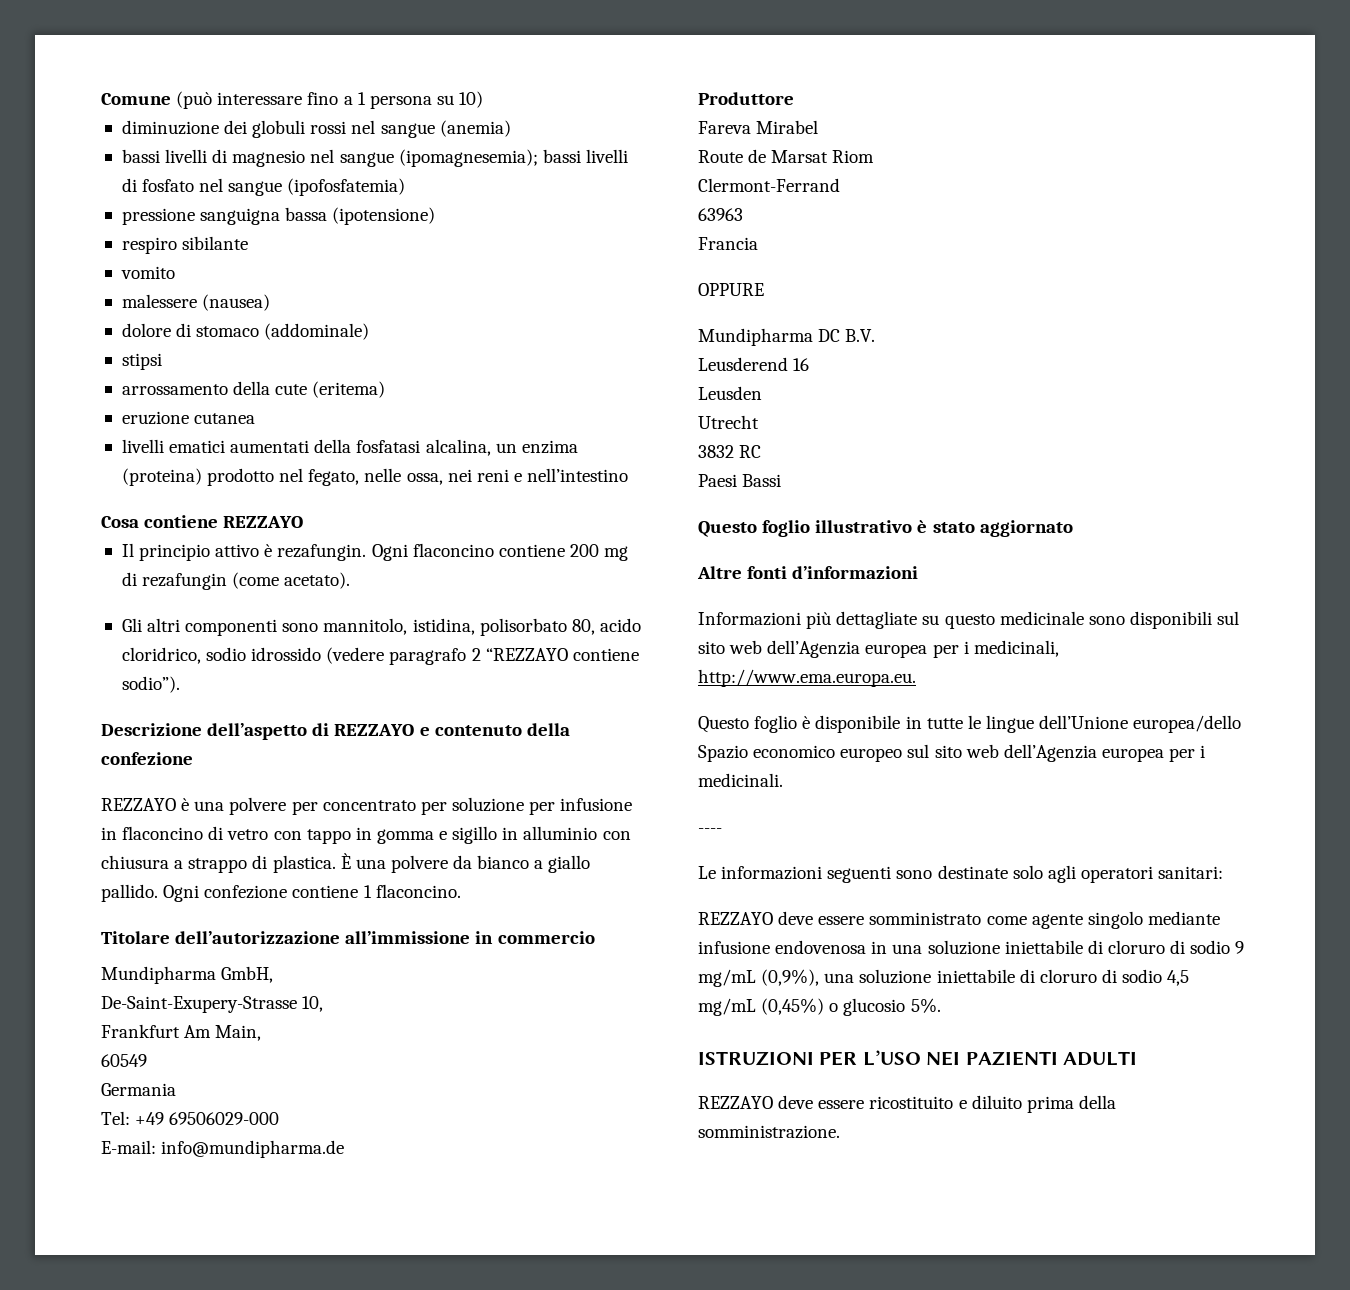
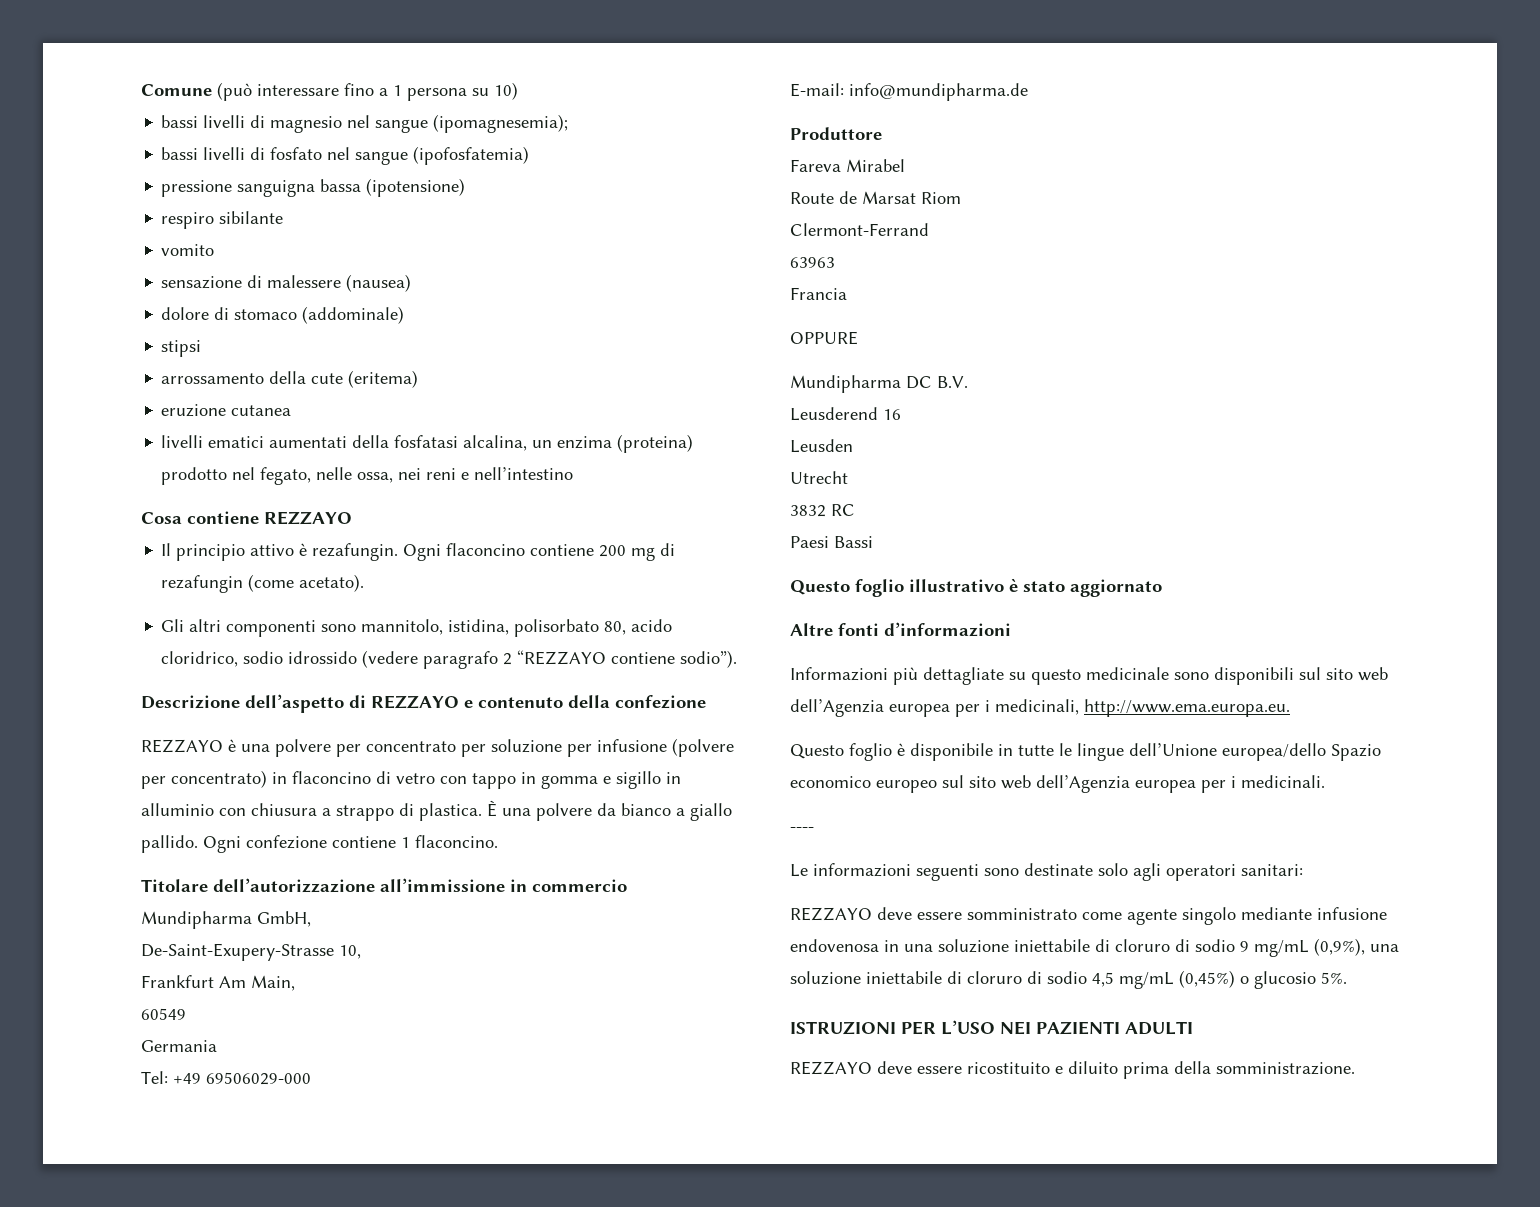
[121,120,511,138] // diminuzione dei globuli rossi nel sangue (anemia) -> (518, 91) none
(538, 158) none -> (569, 123) //
(175, 272) none -> [161,275,263,289] sensazione di
(633, 804) none -> [672,738,734,757] [141,770,267,789] (polvere per concentrato)

